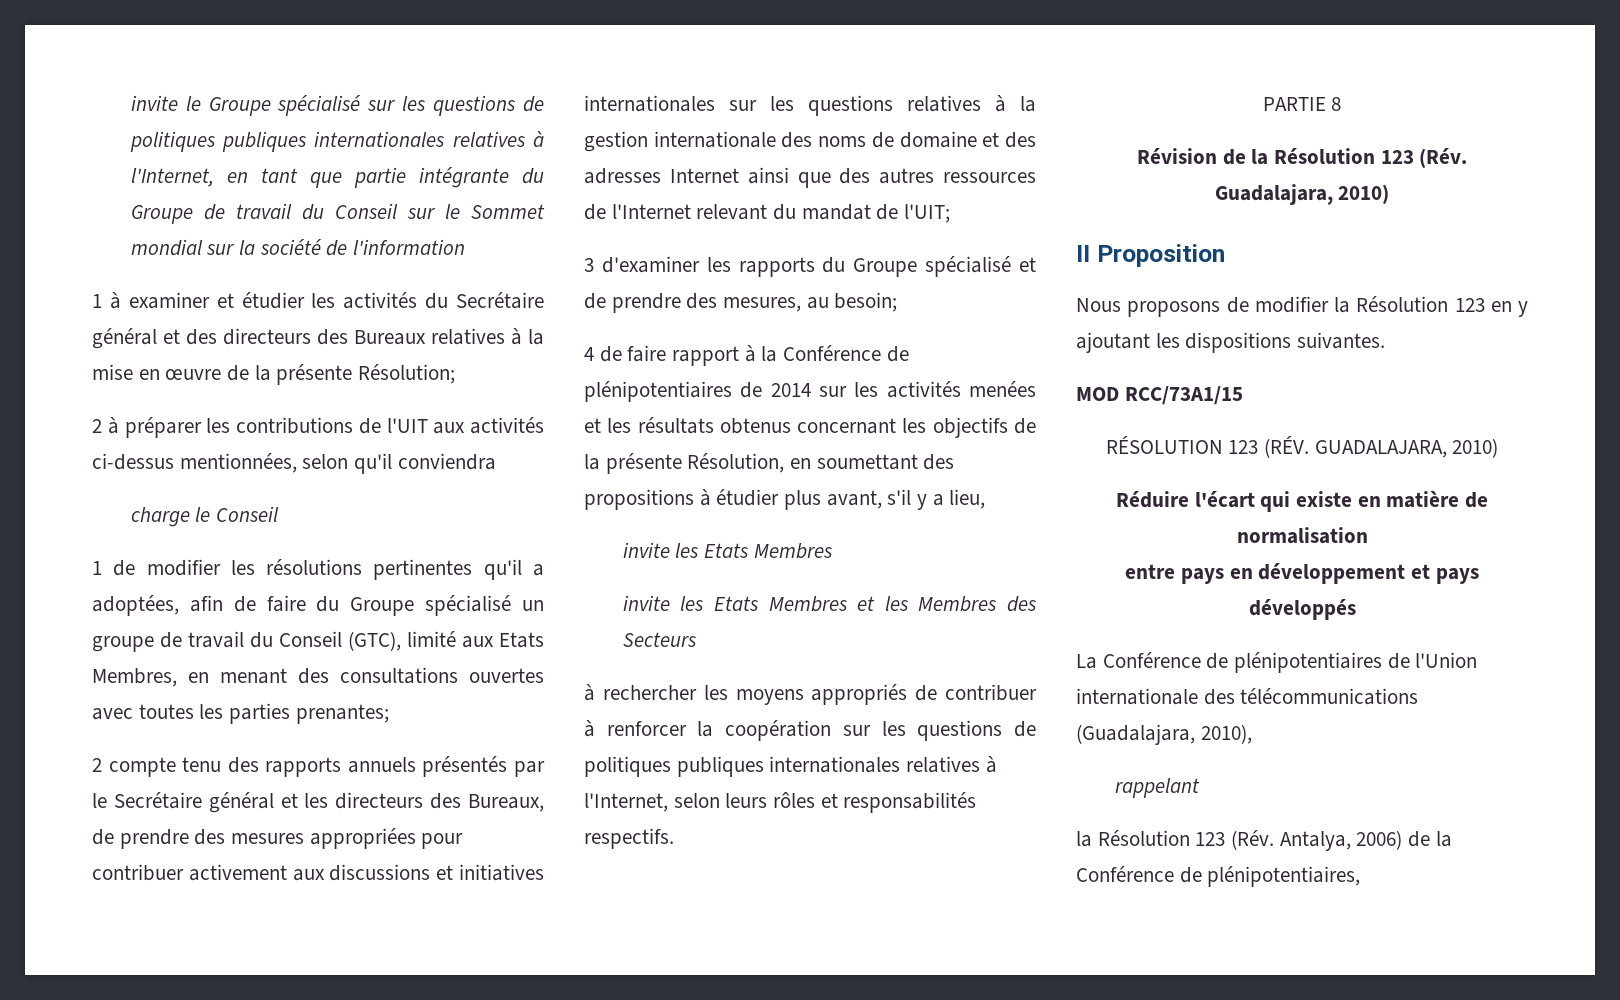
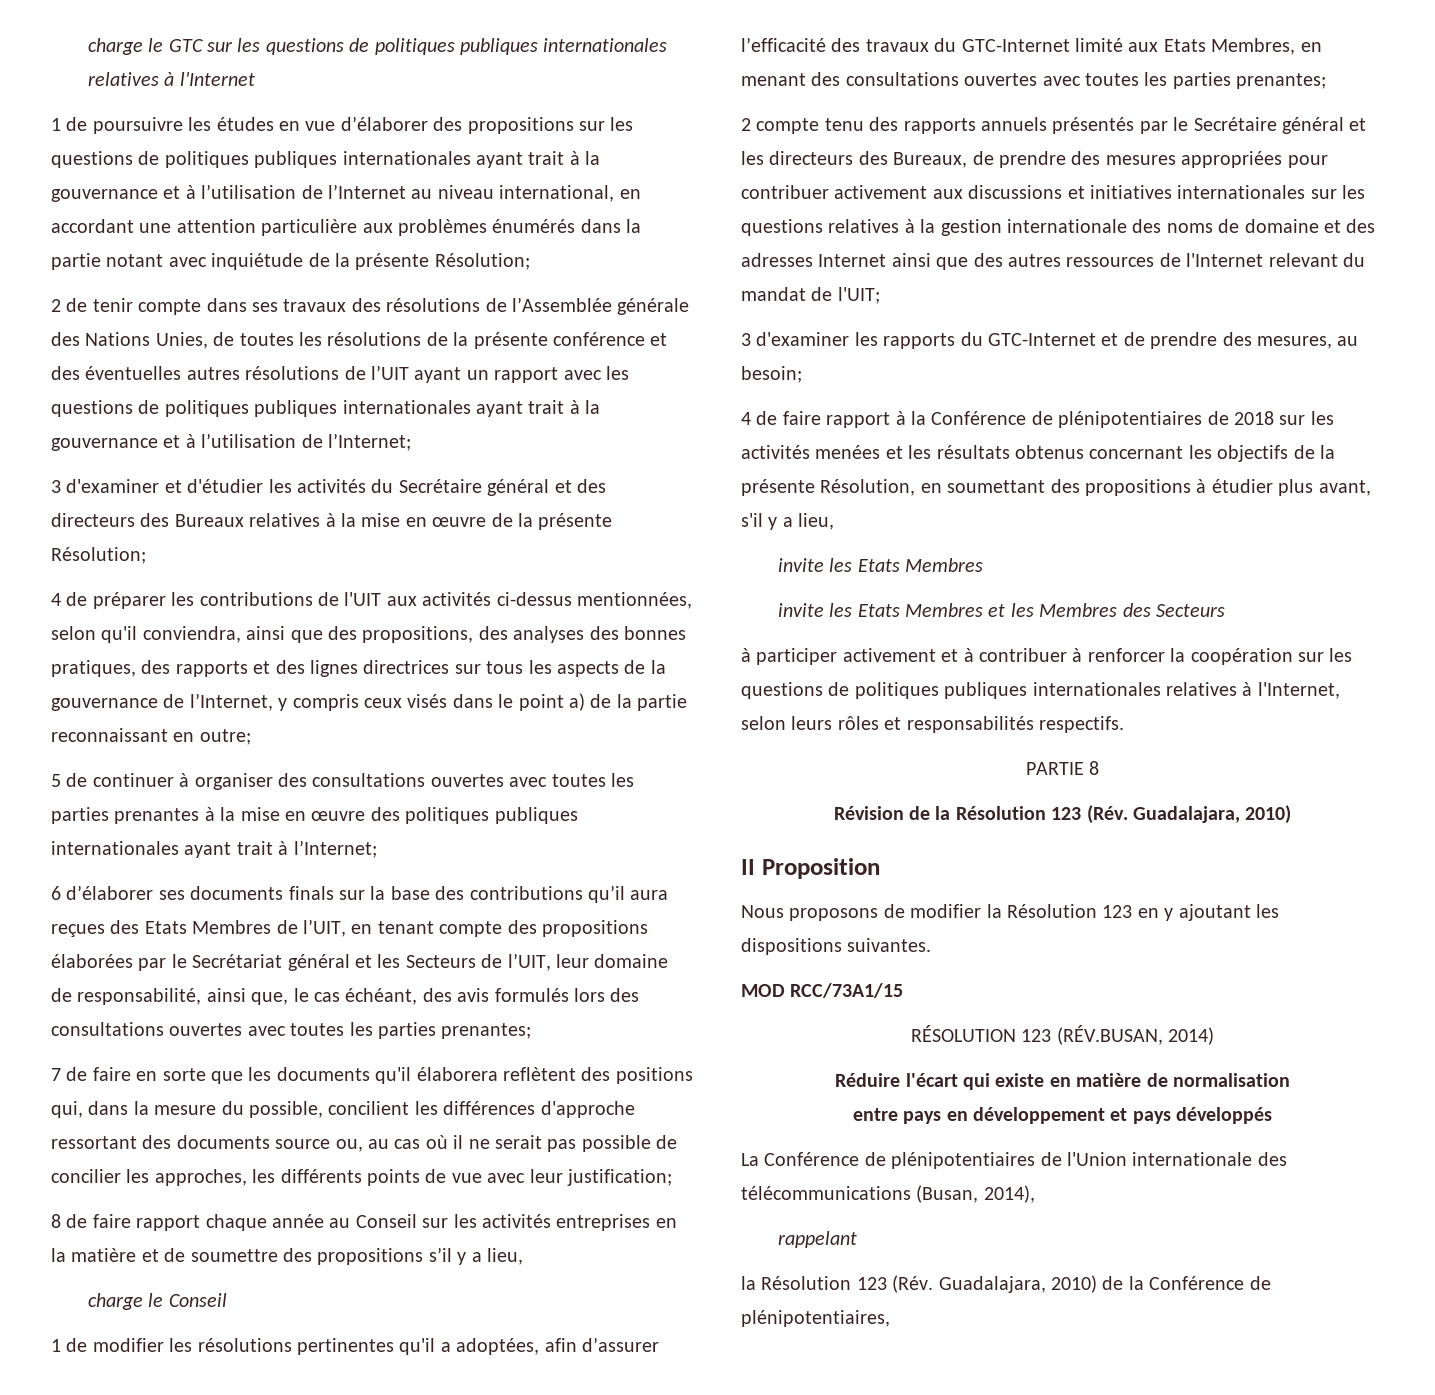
[130,95,544,116] [129,131,544,152] [130,167,544,188] [130,203,545,224] [130,239,466,256] [92,292,305,309] invite le Groupe spécialisé sur les questions de politiques publiques internationales relatives à l'Internet, en tant que partie intégrante du Groupe de travail du Conseil sur le Sommet mondial sur la société de l'information // 1 à examiner et étudier -> [87,38,668,55] [87,72,255,86] [51,116,634,134] [51,151,601,168] [51,184,641,202] [51,219,642,236] [51,253,530,270] [51,297,690,315] [51,332,668,349] [51,365,629,383] [51,400,601,417] [51,433,411,451] [51,479,264,493] charge le GTC sur les questions de politiques publiques internationales relatives à l'Internet // 1 de poursuivre les études en vue d’élaborer des propositions sur les questions de politiques publiques internationales ayant trait à la gouvernance et à l’utilisation de l’Internet au niveau international, en accordant une attention particulière aux problèmes énumérés dans la partie notant avec inquiétude de la présente Résolution; // 2 de tenir compte dans ses travaux des résolutions de l’Assemblée générale des Nations Unies, de toutes les résolutions de la présente conférence et des éventuelles autres résolutions de l’UIT ayant un rapport avec les questions de politiques publiques internationales ayant trait à la gouvernance et à l’utilisation de l’Internet; // 3 d'examiner et d'étudier
[92,417,119,434] 2 à -> [51,592,88,606] 4 de
[397,453,496,470] conviendra -> [142,626,686,643] [51,660,666,677] [51,693,688,711] [51,728,251,745] [51,773,634,790] [51,807,578,824] [51,840,377,858] [51,885,669,903] [51,919,648,937] [51,953,669,971] [51,988,640,1005] [51,1022,532,1039] [51,1067,693,1084] [51,1101,635,1118] [51,1135,678,1152] [51,1169,672,1186] [51,1214,677,1231] [51,1247,523,1265] conviendra, ainsi que des propositions, des analyses des bonnes pratiques, des rapports et des lignes directrices sur tous les aspects de la gouvernance de l’Internet, y compris ceux visés dans le point a) de la partie reconnaissant en outre; // 5 de continuer à organiser des consultations ouvertes avec toutes les parties prenantes à la mise en œuvre des politiques publiques internationales ayant trait à l’Internet; // 6 d’élaborer ses documents finals sur la base des contributions qu’il aura reçues des Etats Membres de l’UIT, en tenant compte des propositions élaborées par le Secrétariat général et les Secteurs de l’UIT, leur domaine de responsabilité, ainsi que, le cas échéant, des avis formulés lors des consultations ouvertes avec toutes les parties prenantes; // 7 de faire en sorte que les documents qu'il élaborera reflètent des positions qui, dans la mesure du possible, concilient les différences d'approche ressortant des documents source ou, au cas où il ne serait pas possible de concilier les approches, les différents points de vue avec leur justification; // 8 de faire rapport chaque année au Conseil sur les activités entreprises en la matière et de soumettre des propositions s’il y a lieu,
[233,595,544,616] [92,631,401,652] de faire du Groupe spécialisé un groupe de travail du Conseil (GTC), -> [581,1337,659,1352] [741,37,1070,52] d’assurer l’efficacité des travaux du GTC-Internet
[853,256,1012,277] Groupe spécialisé -> [988,333,1096,346] GTC-Internet
[770,383,811,397] 2014 -> [1234,411,1274,425] 2018
[602,684,938,705] rechercher les moyens appropriés de -> [756,648,974,665] participer activement et à
[1264,436,1499,458] (RÉV. GUADALAJARA, 2010) -> [1056,1025,1215,1045] (RÉV.BUSAN, 2014)
[1076,724,1252,745] (Guadalajara, 2010), -> [916,1185,1035,1203] (Busan, 2014),
[1279,830,1403,851] Antalya, 2006) -> [938,1275,1097,1293] Guadalajara, 2010)

